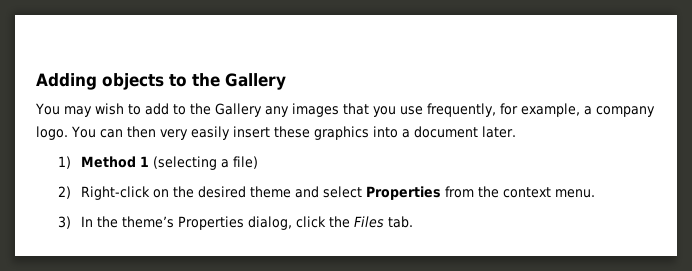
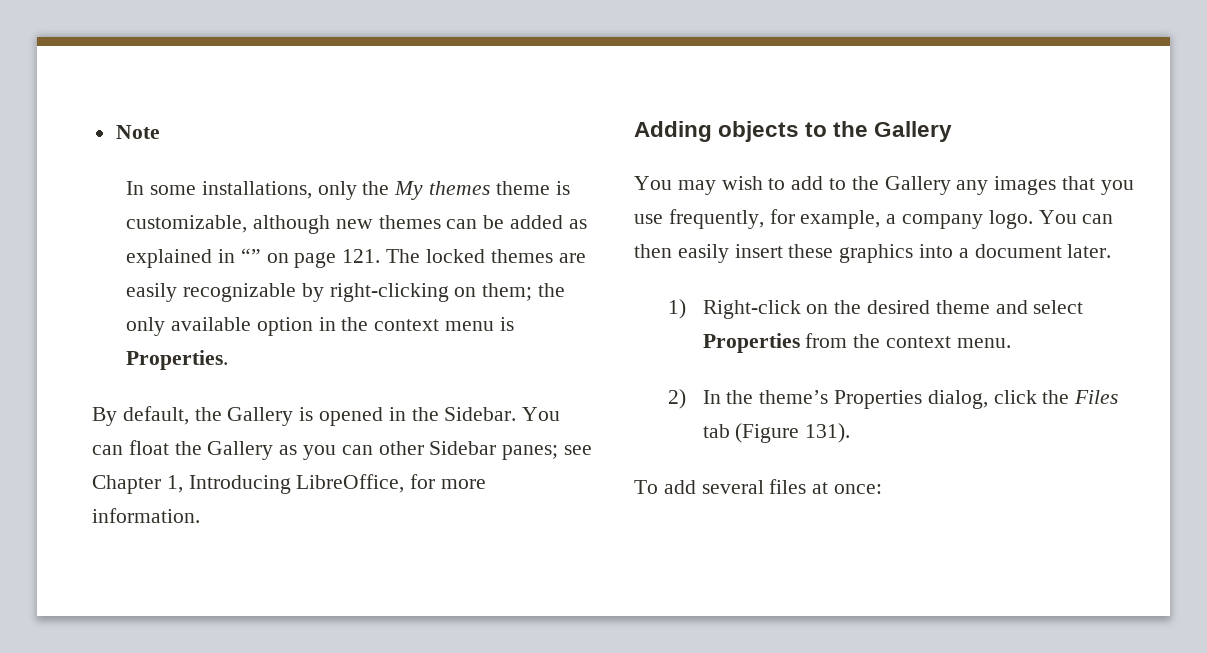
(36, 81) none -> [115,125,160,139] [126,181,570,200] [126,215,587,234] [126,248,586,268] [126,283,566,302] [126,317,514,336] [126,350,229,370] [92,406,561,426] [92,440,593,460] [92,474,487,494] [92,508,200,523] Note // In some installations, only the My themes theme is customizable, although new themes can be added as explained in “” on page 121. The locked themes are easily recognizable by right-clicking on them; the only available option in the context menu is Properties. // By default, the Gallery is opened in the Sidebar. You can float the Gallery as you can other Sidebar panes; see Chapter 1, Introducing LibreOffice, for more information. //
[159,129,188,140] very -> (672, 251) none
[80,156,258,170] [58,186,72,199] Method 1 (selecting a file) // 2) -> (687, 309) none
[58,216,72,229] 3) -> [668,389,687,409] 2)
[387,216,413,228] tab. -> [702,423,851,443] [634,479,883,494] tab (Figure 131). // To add several files at once:

